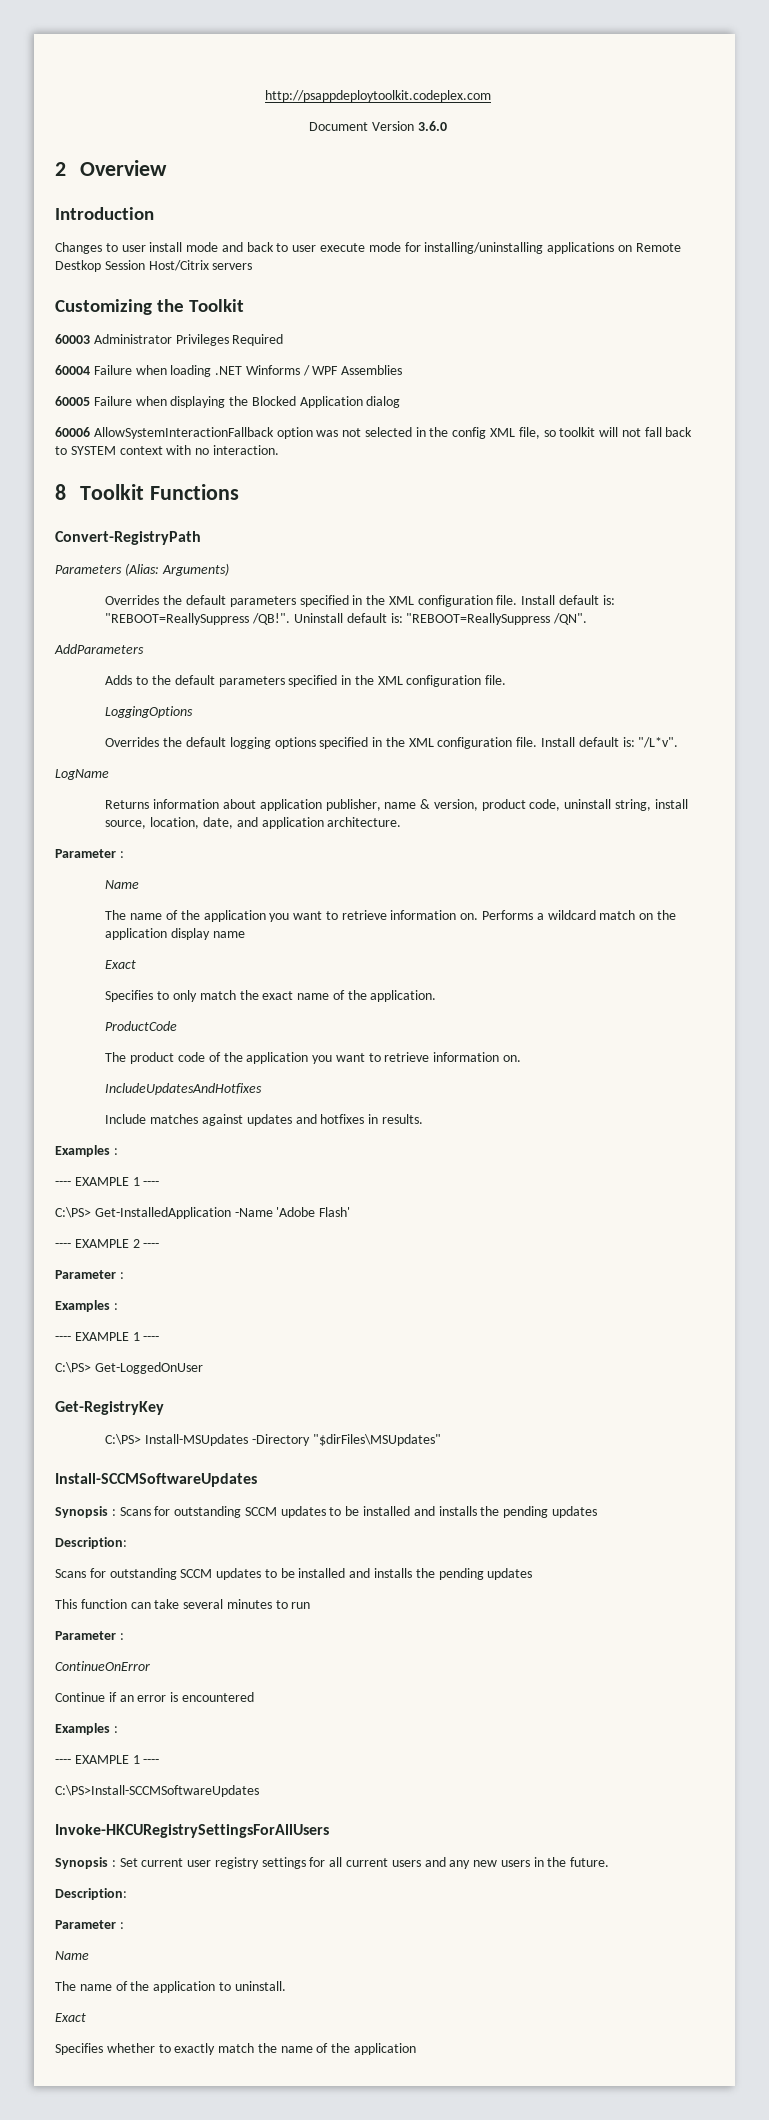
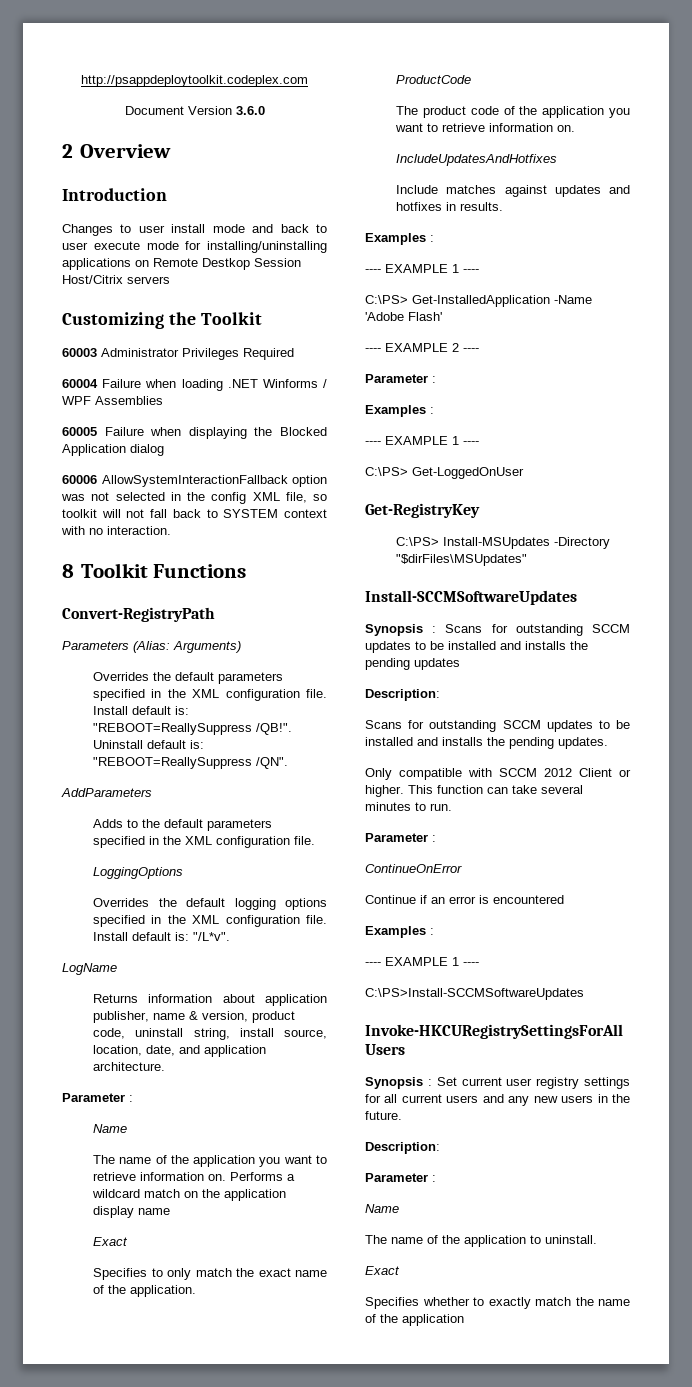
[487,1568,533,1580] updates // -> [558,737,608,749] [365,768,631,780] [365,785,404,797] updates. // Only compatible with SCCM 2012 Client or higher.
[291,1602,311,1609] run -> [430,803,452,811] run.

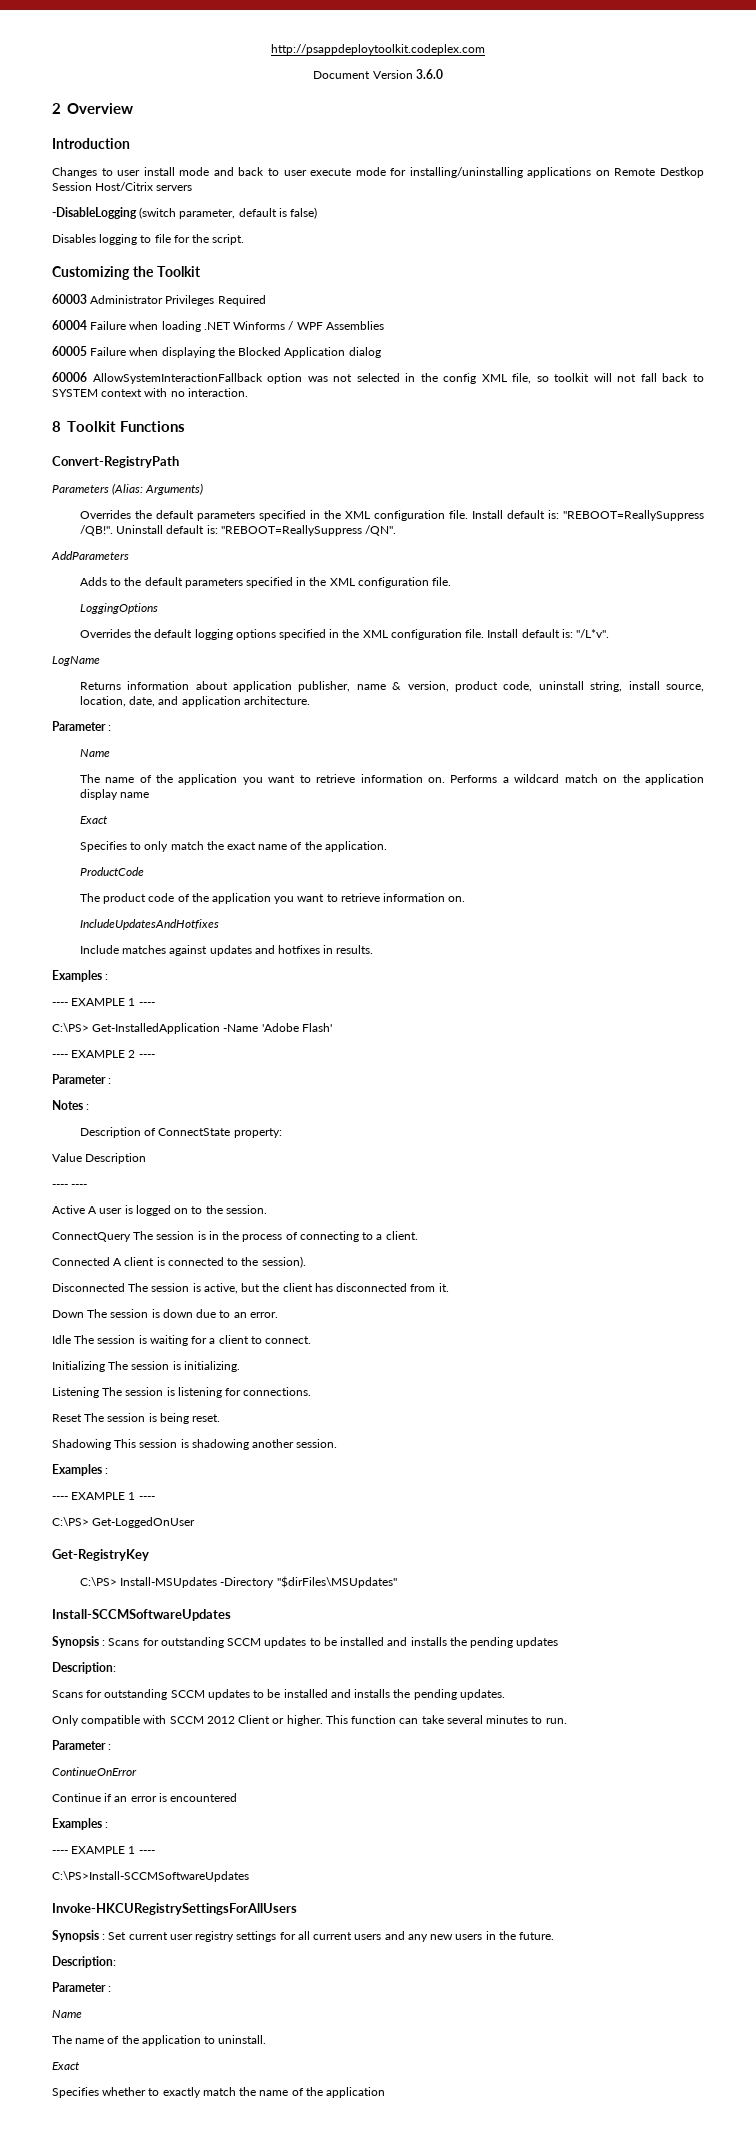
(170, 280) none -> [52,207,318,219] [52,234,245,245] // -DisableLogging (switch parameter, default is false) // Disables logging to file for the script.
(436, 379) none -> [52,1100,90,1110] [79,1127,282,1138] [52,1153,147,1164] [52,1184,88,1188] [52,1205,267,1216] [52,1231,418,1242] [52,1256,306,1268] [52,1283,449,1294] [52,1309,278,1318] [52,1335,312,1346] [52,1361,240,1372] [52,1387,312,1398] [52,1413,221,1424] [52,1439,338,1450] // Notes : // Description of ConnectState property: // Value Description // ---- ---- // Active A user is logged on to the session. // ConnectQuery The session is in the process of connecting to a client. // Connected A client is connected to the session). // Disconnected The session is active, but the client has disconnected from it. // Down The session is down due to an error. // Idle The session is waiting for a client to connect. // Initializing The session is initializing. // Listening The session is listening for connections. // Reset The session is being reset. // Shadowing This session is shadowing another session.

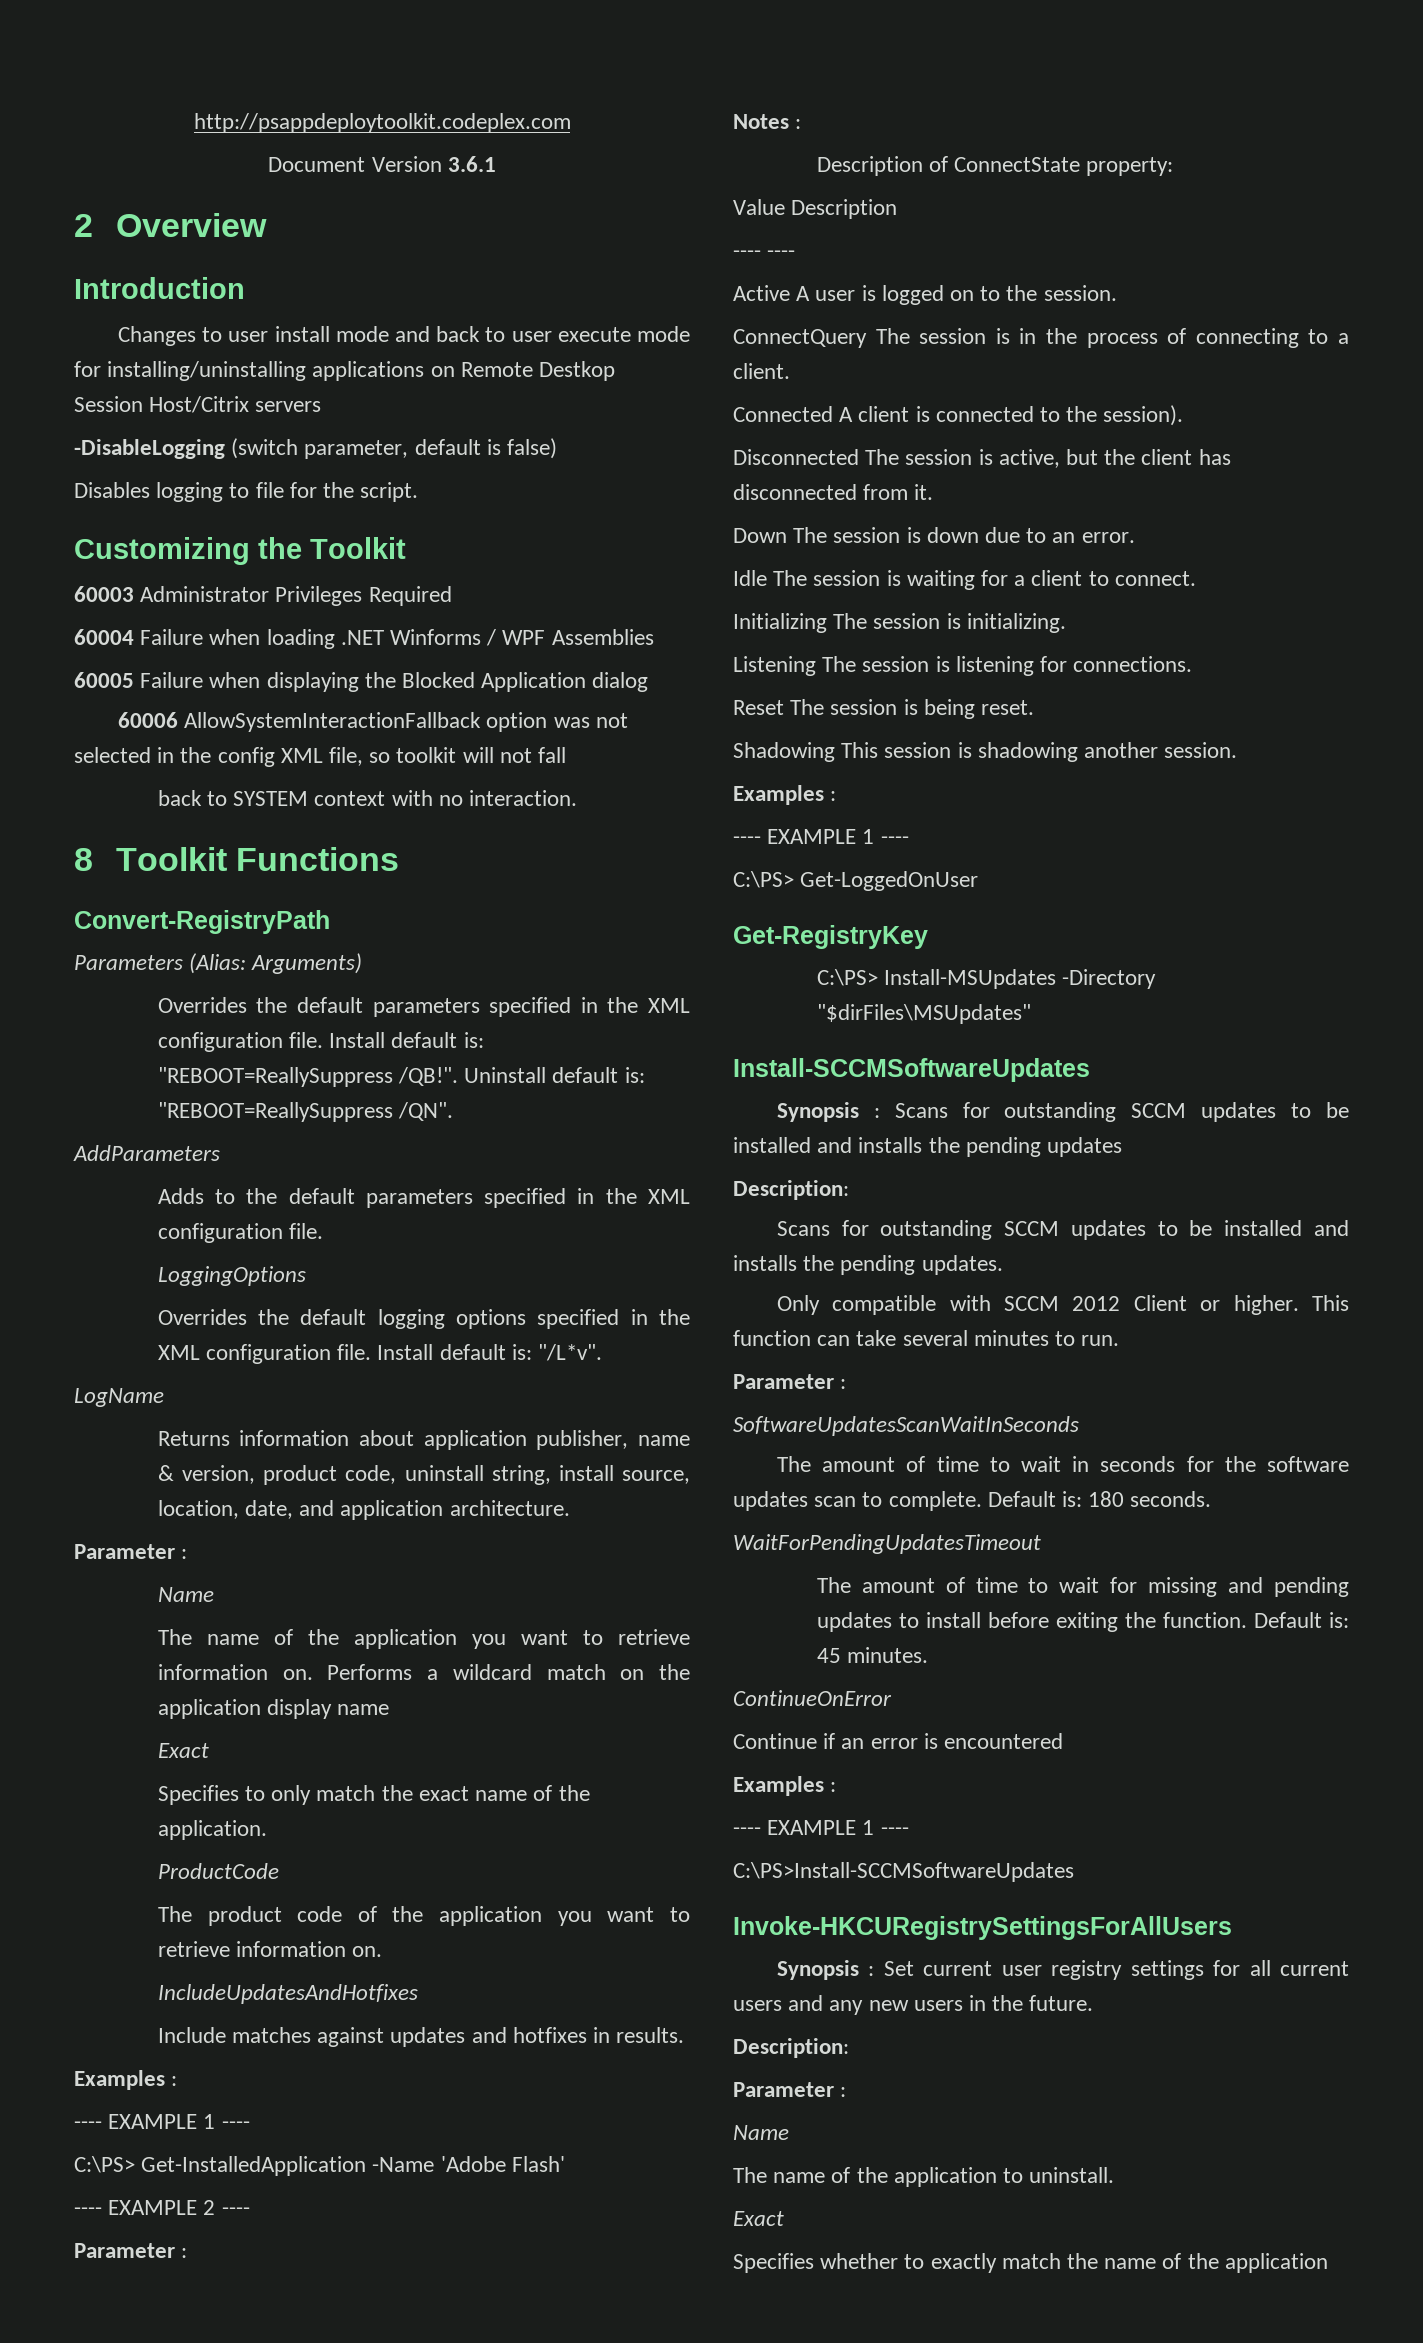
[415,69,443,79] 3.6.0 -> [447,156,496,172] 3.6.1
(657, 377) none -> (567, 755) //
(112, 1747) none -> [733,1416,1079,1436] [776,1456,1349,1472] [733,1491,1212,1511] [733,1534,1041,1554] [816,1577,1349,1597] [816,1612,1349,1632] [816,1647,929,1663] // SoftwareUpdatesScanWaitInSeconds // The amount of time to wait in seconds for the software updates scan to complete. Default is: 180 seconds. // WaitForPendingUpdatesTimeout // The amount of time to wait for missing and pending updates to install before exiting the function. Default is: 45 minutes.

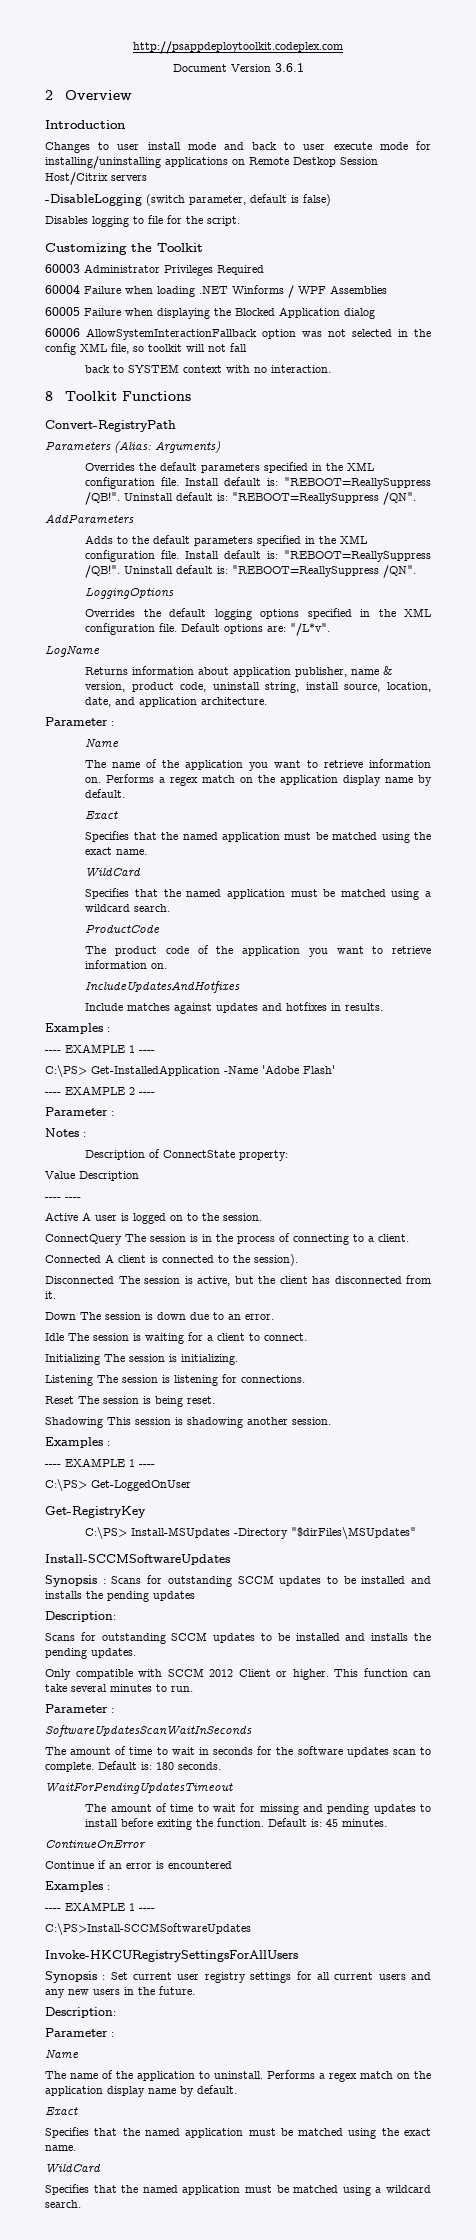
(324, 1231) none -> [185,550,431,562] [85,565,417,578] Install default is: "REBOOT=ReallySuppress /QB!". Uninstall default is: "REBOOT=ReallySuppress /QN".
[377,1344,532,1360] Install default is: -> [181,623,287,634] Default options are:
[452,1664,690,1680] [157,1699,390,1719] [157,1743,209,1758] [157,1785,590,1805] [157,1820,267,1840] wildcard match on the application display name // Exact // Specifies to only match the exact name of the application. -> [170,775,432,786] [85,789,126,798] [85,811,119,820] [85,831,431,843] [85,847,148,855] [85,868,142,877] [85,888,432,900] [85,904,171,912] regex match on the application display name by default. // Exact // Specifies that the named application must be matched using the exact name. // WildCard // Specifies that the named application must be matched using a wildcard search.
[733,2211,784,2226] [733,2253,1328,2273] // Exact // Specifies whether to exactly match the name of the application -> [267,2070,431,2082] [45,2085,237,2097] [45,2107,78,2116] [45,2127,432,2139] [45,2145,76,2151] [45,2164,101,2173] [45,2184,431,2196] [45,2200,81,2208] Performs a regex match on the application display name by default. // Exact // Specifies that the named application must be matched using the exact name. // WildCard // Specifies that the named application must be matched using a wildcard search.

